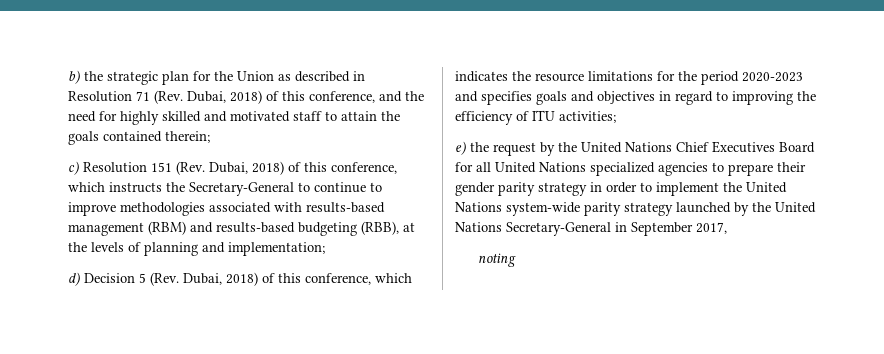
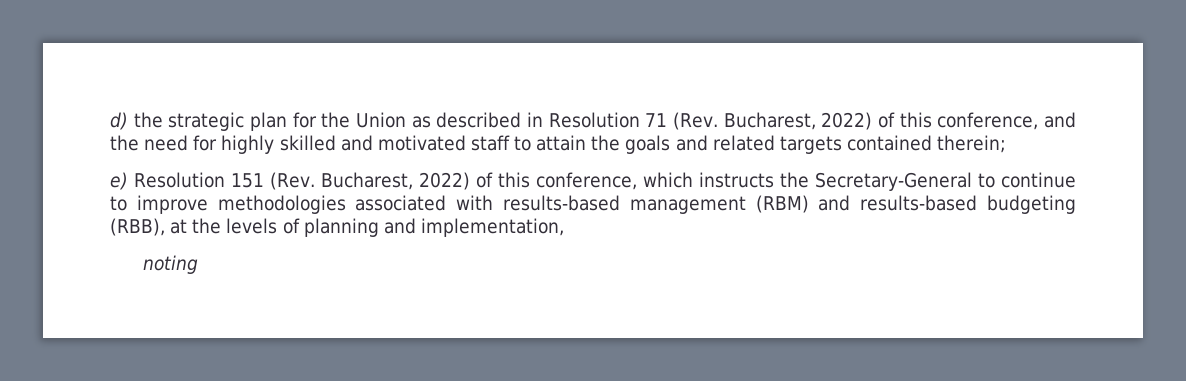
[68,70,80,84] b) -> [110,112,128,130] d)
[187,90,262,104] Dubai, 2018) -> [723,112,873,130] Bucharest, 2022)
(99, 138) none -> [675,135,842,154] and related targets
[68,161,79,175] c) -> [110,172,128,190] e)
[209,161,284,175] Dubai, 2018) -> [320,172,470,190] Bucharest, 2022)
[228,242,325,256] [68,272,412,286] [455,71,803,85] [455,91,816,105] [455,110,616,125] [455,141,815,156] [455,162,806,176] [455,182,787,196] [455,202,816,216] [455,222,727,236] implementation; // d) Decision 5 (Rev. Dubai, 2018) of this conference, which indicates the resource limitations for the period 2020-2023 and specifies goals and objectives in regard to improving the efficiency of ITU activities; // e) the request by the United Nations Chief Executives Board for all United Nations specialized agencies to prepare their gender parity strategy in order to implement the United Nations system-wide parity strategy launched by the United Nations Secretary-General in September 2017, -> [420,218,564,237] implementation,

